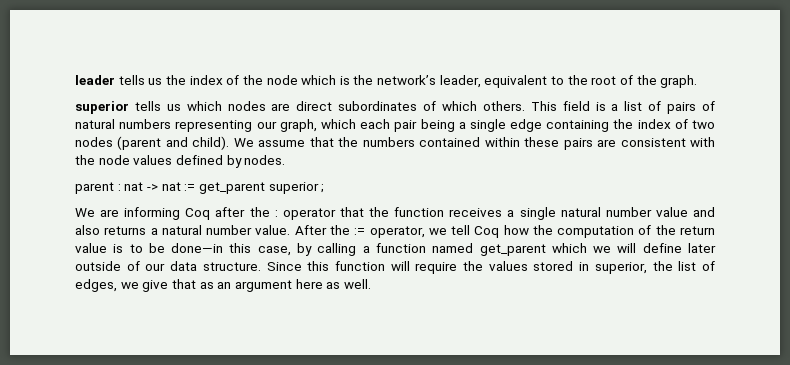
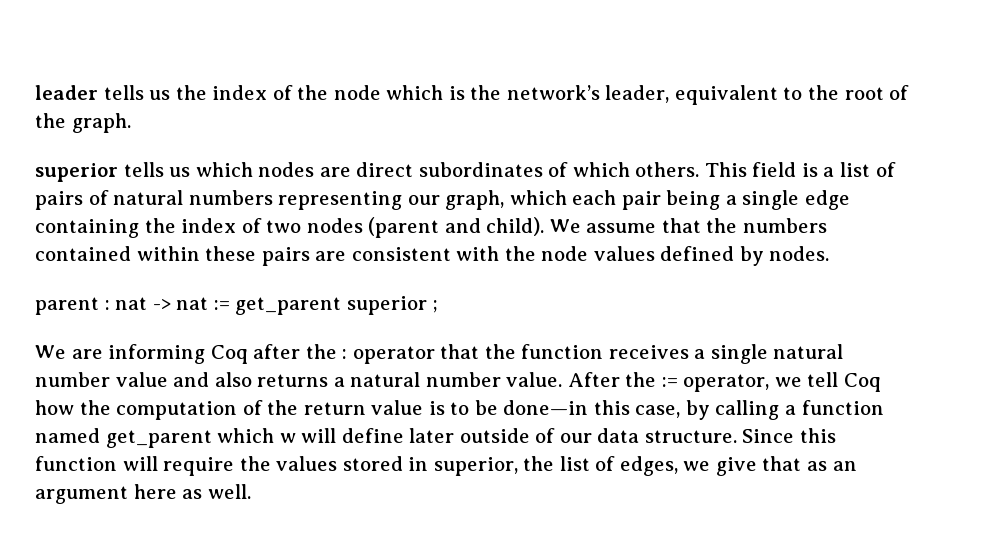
[593,246,612,253] we -> [279,433,296,443] w

